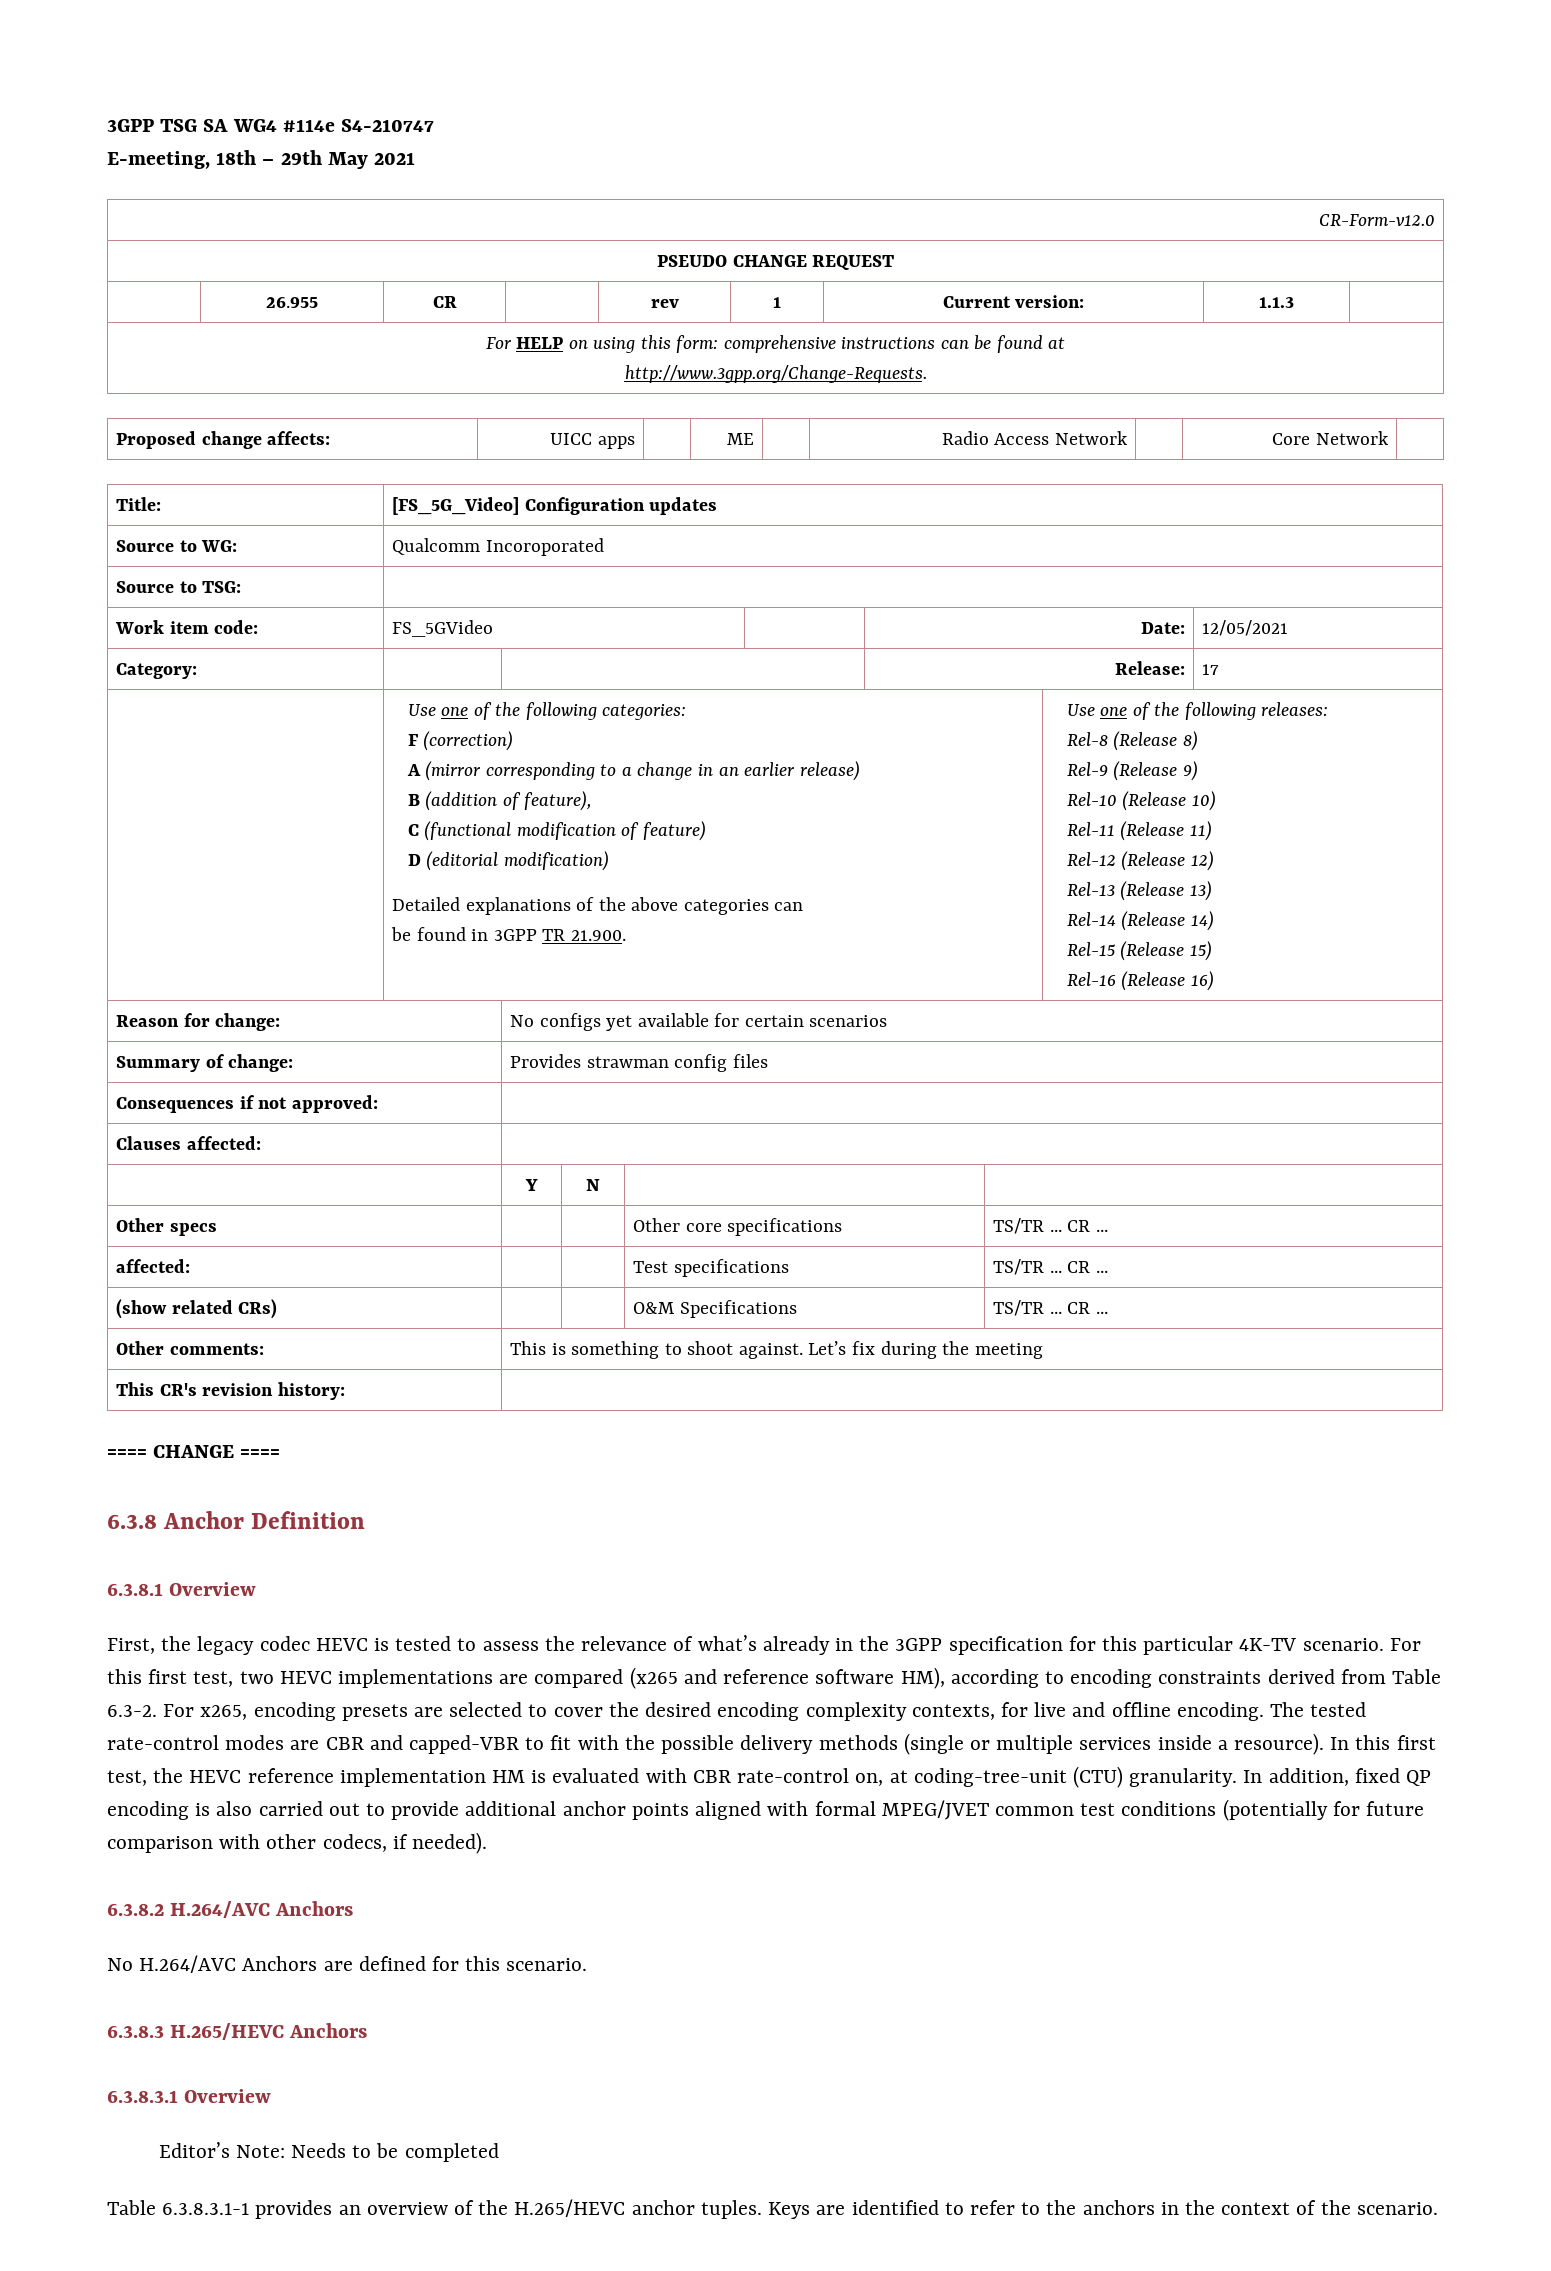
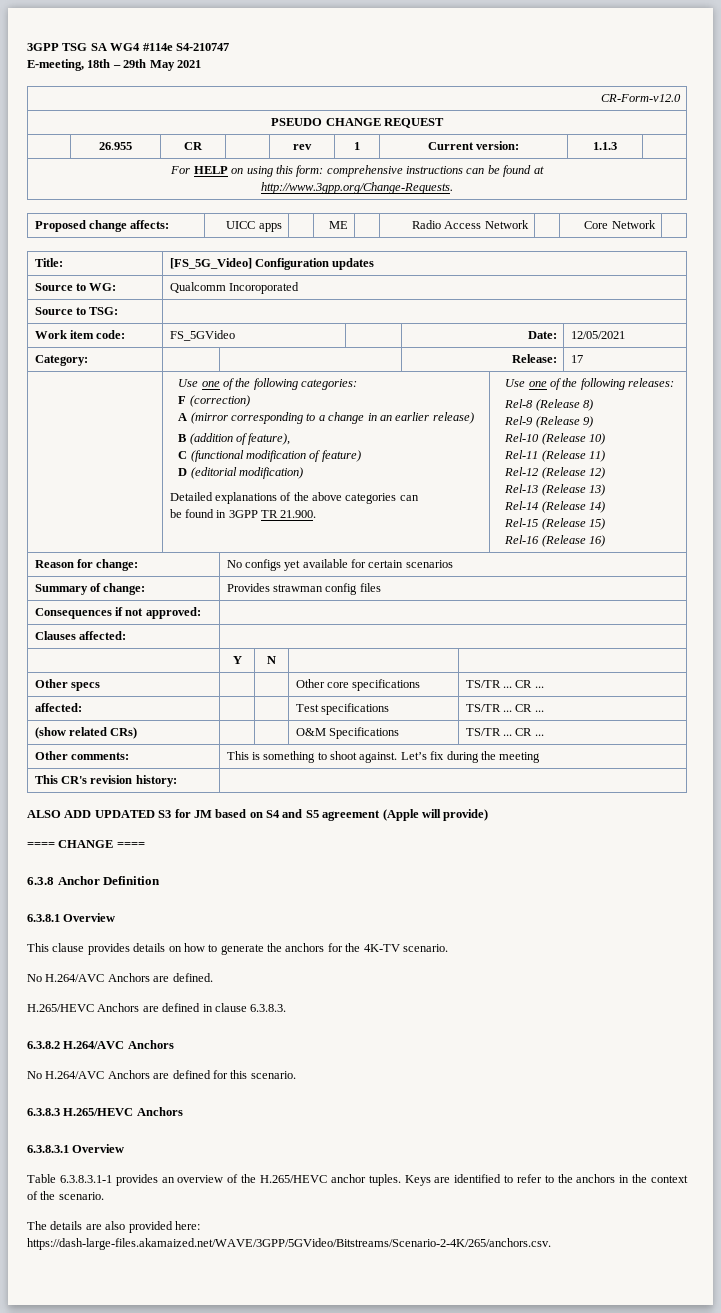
(345, 1391) none -> [27,809,489,821] // ALSO ADD UPDATED S3 for JM based on S4 and S5 agreement (Apple will provide)
[107,1635,1421,1655] [107,1667,1441,1689] [107,1702,1367,1721] [107,1733,1436,1755] [107,1766,1431,1788] [107,1799,1424,1821] [107,1832,488,1854] First, the legacy codec HEVC is tested to assess the relevance of what’s already in the 3GPP specification for this particular 4K-TV scenario. For this first test, two HEVC implementations are compared (x265 and reference software HM), according to encoding constraints derived from Table 6.3-2. For x265, encoding presets are selected to cover the desired encoding complexity contexts, for live and offline encoding. The tested rate-control modes are CBR and capped-VBR to fit with the possible delivery methods (single or multiple services inside a resource). In this first test, the HEVC reference implementation HM is evaluated with CBR rate-control on, at coding-tree-unit (CTU) granularity. In addition, fixed QP encoding is also carried out to provide additional anchor points aligned with formal MPEG/JVET common test conditions (potentially for future comparison with other codecs, if needed). -> [27,943,448,955] [27,973,213,982] [27,1003,287,1012] This clause provides details on how to generate the anchors for the 4K-TV scenario. // No H.264/AVC Anchors are defined. // H.265/HEVC Anchors are defined in clause 6.3.8.3.
[158,2142,499,2162] // Editor’s Note: Needs to be completed -> (125, 1148) none
(1438, 2208) none -> [27,1221,200,1233] [27,1238,551,1250] // The details are also provided here: https://dash-large-files.akamaized.net/WAVE/3GPP/5GVideo/Bitstreams/Scenario-2-4K/265/anchors.csv.

